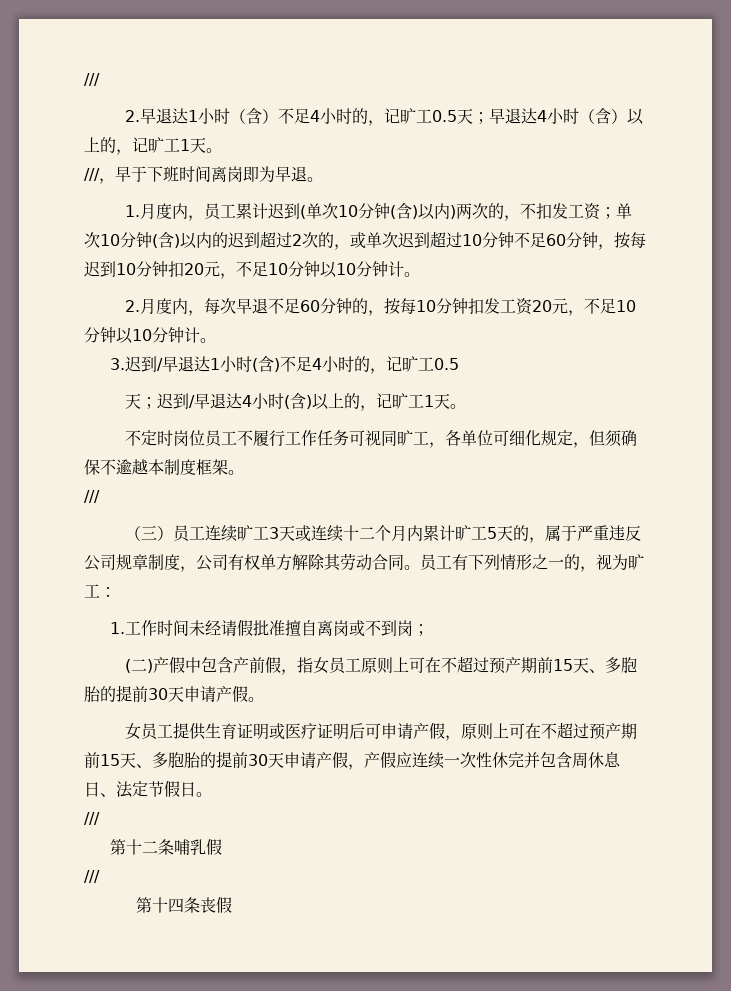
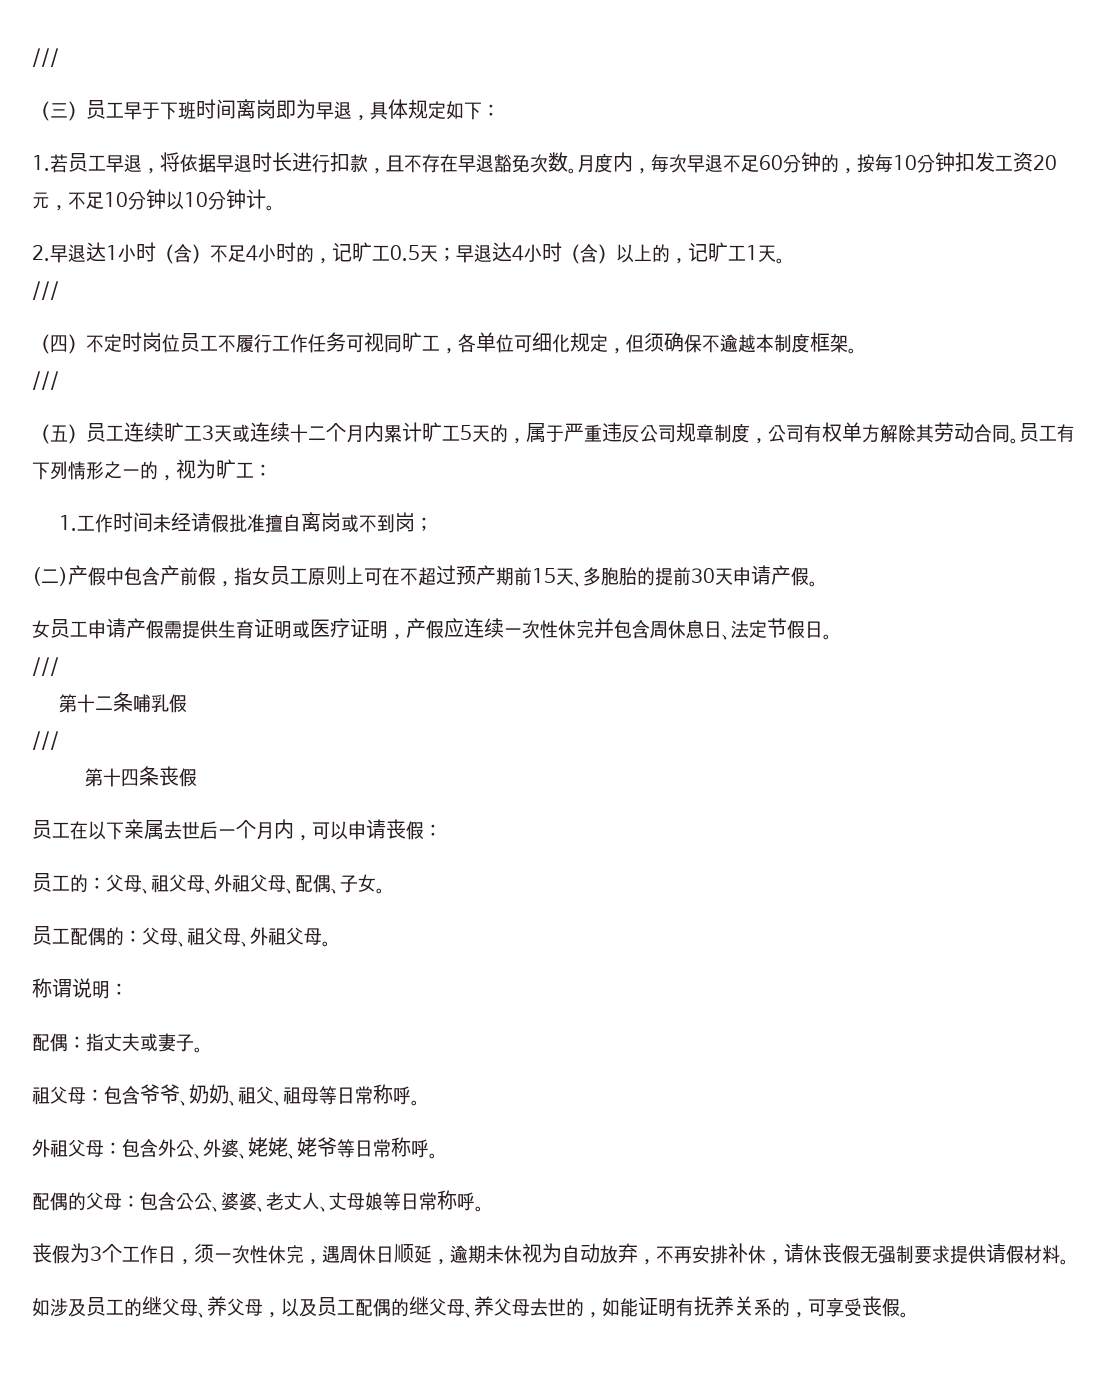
[84,73,100,86] /// -> [32,48,59,67] [32,99,500,121] [32,152,1057,174] [32,189,275,211] /// // （三）员工早于下班时间离岗即为早退，具体规定如下： // 1.若员工早退，将依据早退时长进行扣款，且不存在早退豁免次数。月度内，每次早退不足60分钟的，按每10分钟扣发工资20元，不足10分钟以10分钟计。
[99,166,323,184] [124,203,632,221] [84,231,646,250] [84,261,420,279] [124,298,636,316] [84,327,216,344] [110,356,460,374] [124,393,466,411] ，早于下班时间离岗即为早退。 // 1.月度内，员工累计迟到(单次10分钟(含)以内)两次的，不扣发工资；单次10分钟(含)以内的迟到超过2次的，或单次迟到超过10分钟不足60分钟，按每迟到10分钟扣20元，不足10分钟以10分钟计。 // 2.月度内，每次早退不足60分钟的，按每10分钟扣发工资20元，不足10分钟以10分钟计。 // 3.迟到/早退达1小时(含)不足4小时的，记旷工0.5 // 天；迟到/早退达4小时(含)以上的，记旷工1天。 // -> [32,334,86,354] // （四）
[140,525,157,540] 三 -> [50,425,68,442] 五
(173, 731) none -> [88,618,182,639] 申请产假需
[348,722,637,741] [84,751,348,768] 后可申请产假，原则上可在不超过预产期前15天、多胞胎的提前30天申请产假 -> (388, 630) none
(233, 905) none -> [32,819,442,841] [32,873,385,894] [32,926,331,947] [32,978,128,999] [32,1033,203,1053] [32,1084,420,1106] [32,1137,438,1159] [32,1190,484,1212] [32,1243,1069,1265] [32,1296,909,1318] // 员工在以下亲属去世后一个月内，可以申请丧假： // 员工的：父母、祖父母、外祖父母、配偶、子女。 // 员工配偶的：父母、祖父母、外祖父母。 // 称谓说明： // 配偶：指丈夫或妻子。 // 祖父母：包含爷爷、奶奶、祖父、祖母等日常称呼。 // 外祖父母：包含外公、外婆、姥姥、姥爷等日常称呼。 // 配偶的父母：包含公公、婆婆、老丈人、丈母娘等日常称呼。 // 丧假为3个工作日，须一次性休完，遇周休日顺延，逾期未休视为自动放弃，不再安排补休，请休丧假无强制要求提供请假材料。 // 如涉及员工的继父母、养父母，以及员工配偶的继父母、养父母去世的，如能证明有抚养关系的，可享受丧假。

